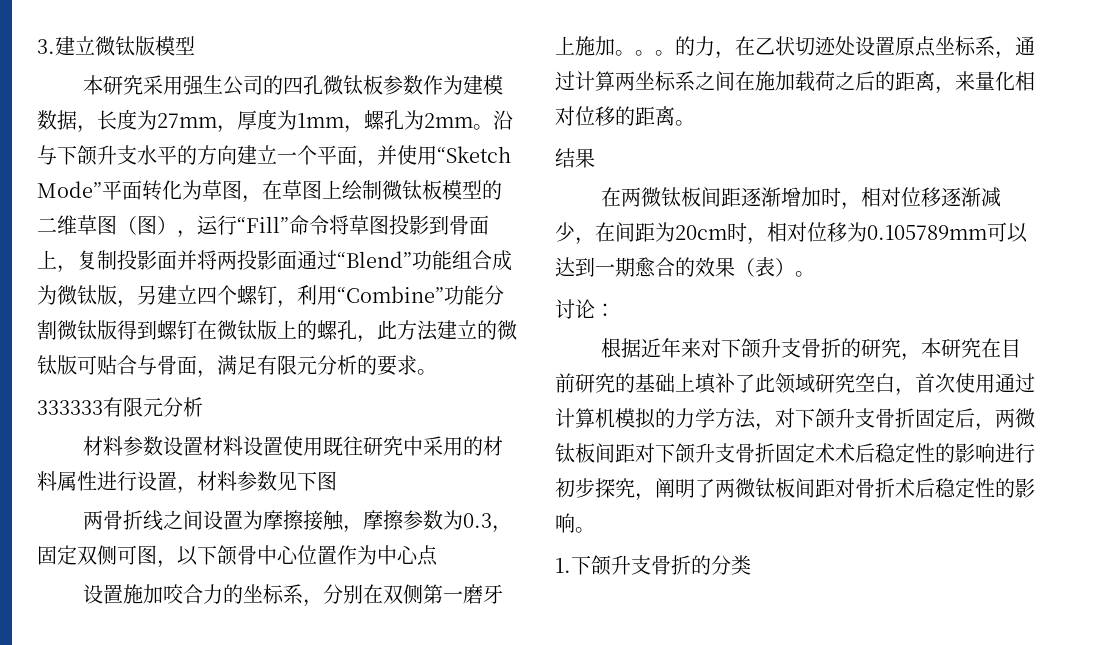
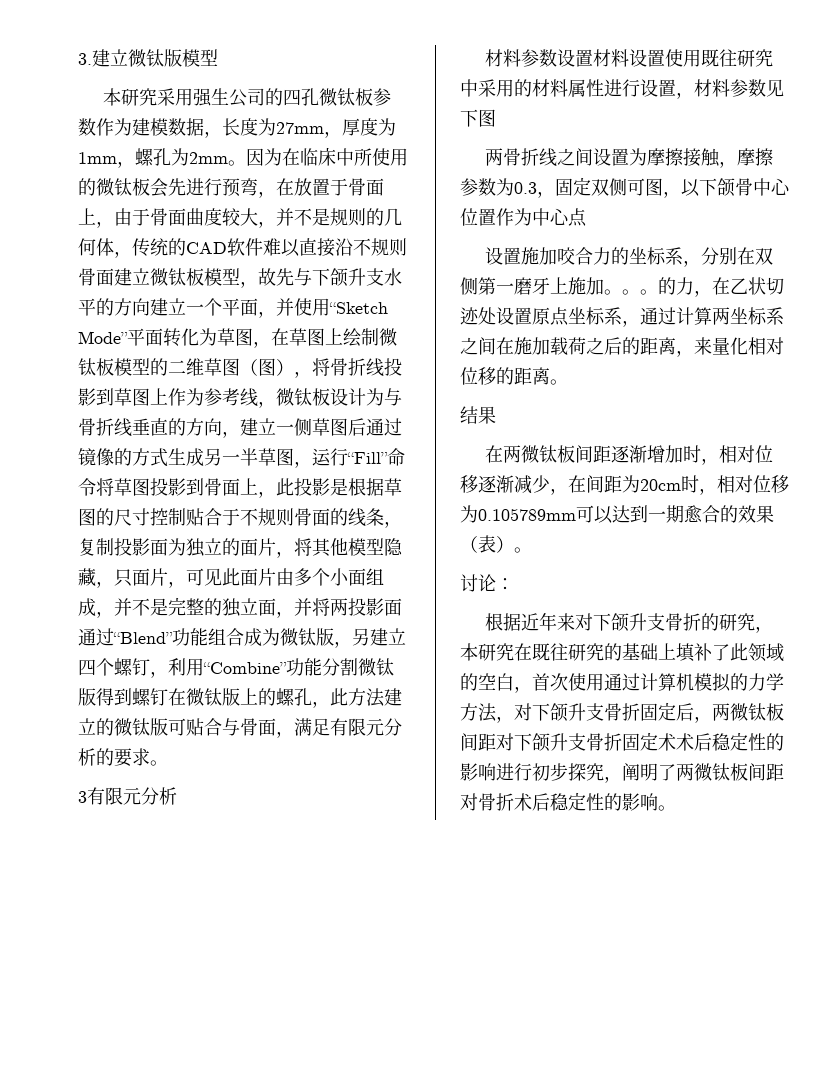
[493,110,513,130] 沿 -> [246,147,408,166] [78,178,384,198] [78,208,402,228] [78,238,407,258] [78,268,294,288] 因为在临床中所使用的微钛板会先进行预弯，在放置于骨面上，由于骨面曲度较大，并不是规则的几何体，传统的CAD软件难以直接沿不规则骨面建立微钛板模型，故先
(197, 234) none -> [312,358,402,377] [78,388,402,408] [78,418,402,438] [78,448,312,468] 将骨折线投影到草图上作为参考线，微钛板设计为与骨折线垂直的方向，建立一侧草图后通过镜像的方式生成另一半草图，
[77,250,177,270] 复制投影面 -> [276,478,402,496] [78,508,402,528] [78,538,403,558] [78,568,384,588] [78,597,294,618] 此投影是根据草图的尺寸控制贴合于不规则骨面的线条，复制投影面为独立的面片，将其他模型隐藏，只面片，可见此面片由多个小面组成，并不是完整的独立面，
[37,400,103,415] 333333 -> [78,791,87,803] 3
[1001,339,1022,358] [555,373,575,393] 目前 -> [532,643,568,661] 既往
[815,373,855,393] 研究 -> [460,673,478,691] 的
[555,555,751,576] // 1.下颌升支骨折的分类 -> (676, 808) none

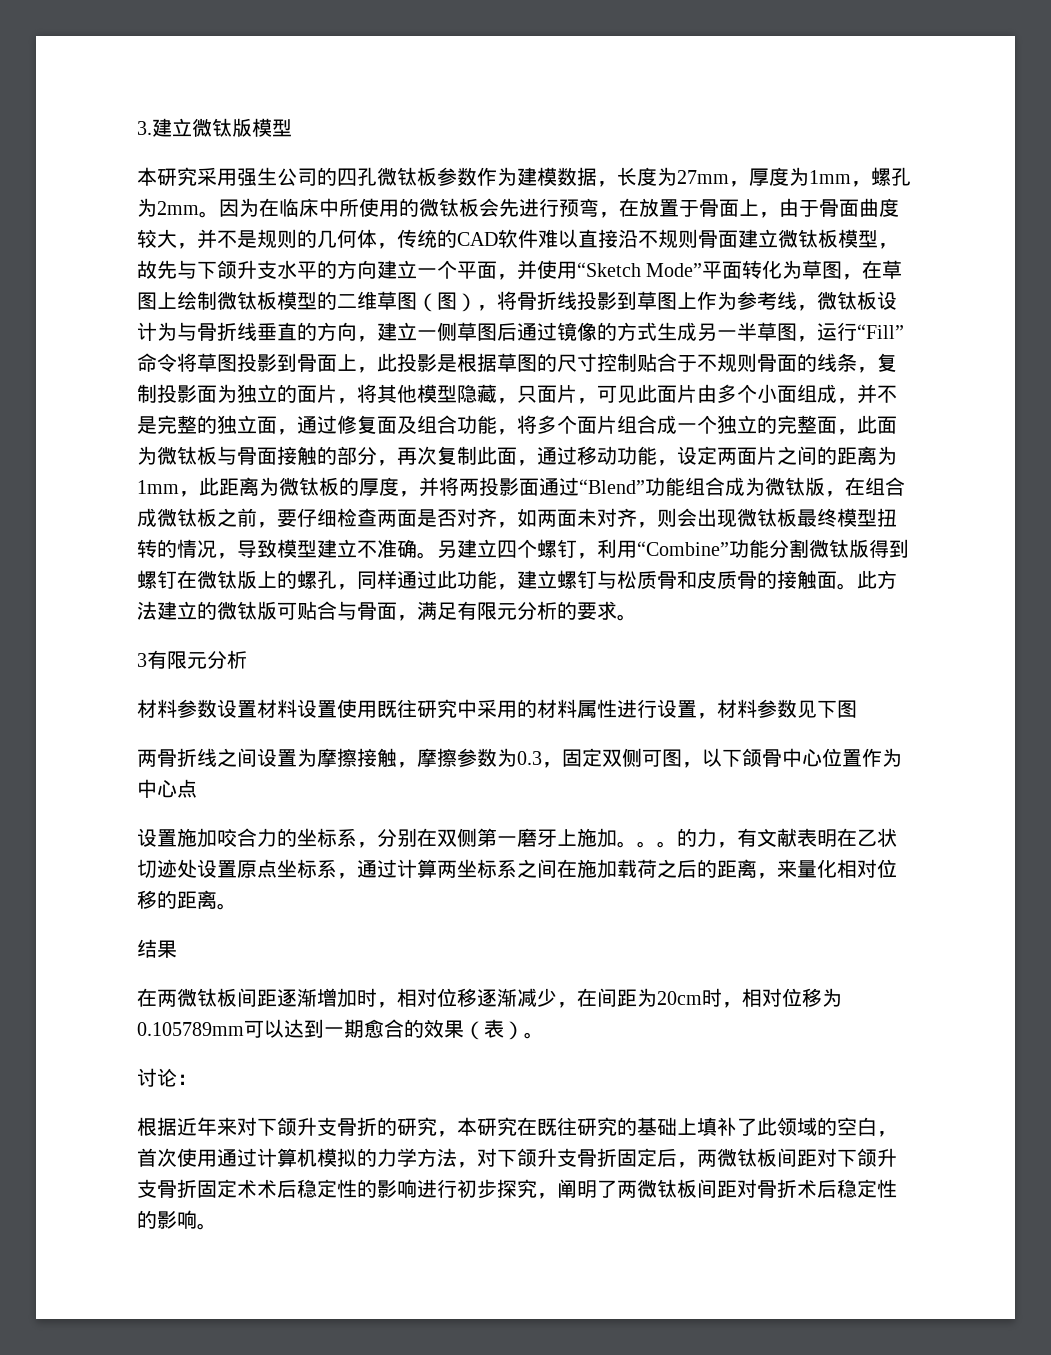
(294, 614) none -> [297,415,897,435] [137,446,897,466] [137,477,419,497] 通过修复面及组合功能，将多个面片组合成一个独立的完整面，此面为微钛板与骨面接触的部分，再次复制此面，通过移动功能，设定两面片之间的距离为1mm，此距离为微钛板的厚度，
(352, 644) none -> [845,477,905,496] [137,508,897,528] [137,539,437,559] 在组合成微钛板之前，要仔细检查两面是否对齐，如两面未对齐，则会出现微钛板最终模型扭转的情况，导致模型建立不准确。
(330, 704) none -> [357,570,857,590] 同样通过此功能，建立螺钉与松质骨和皮质骨的接触面。
(712, 293) none -> [737,828,837,847] 有文献表明

